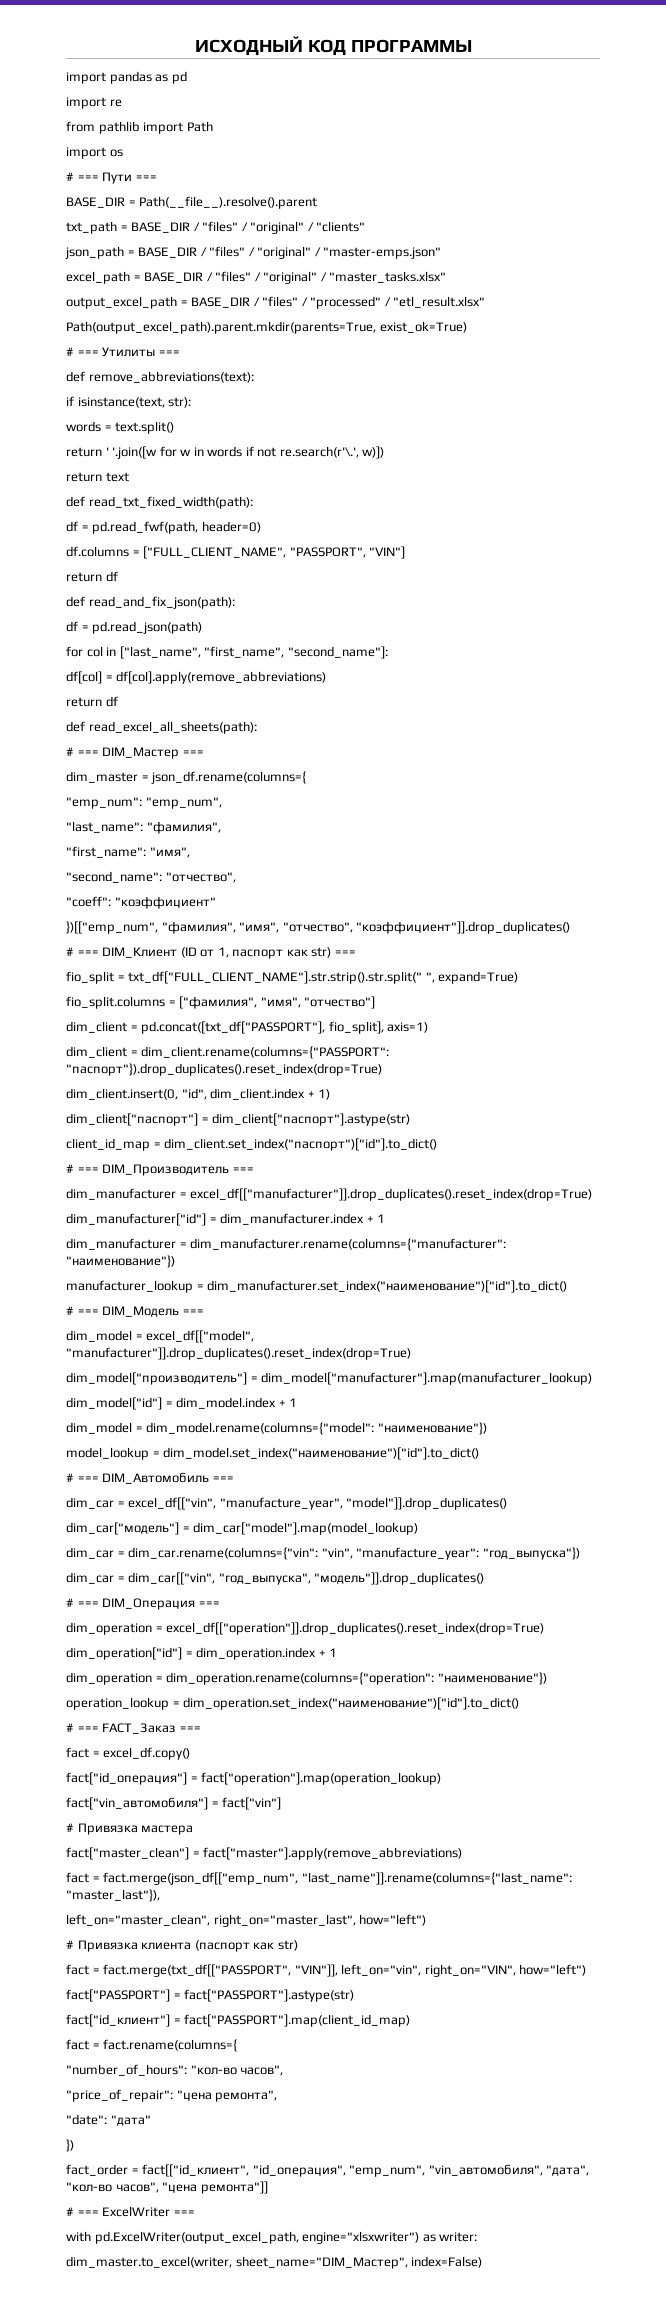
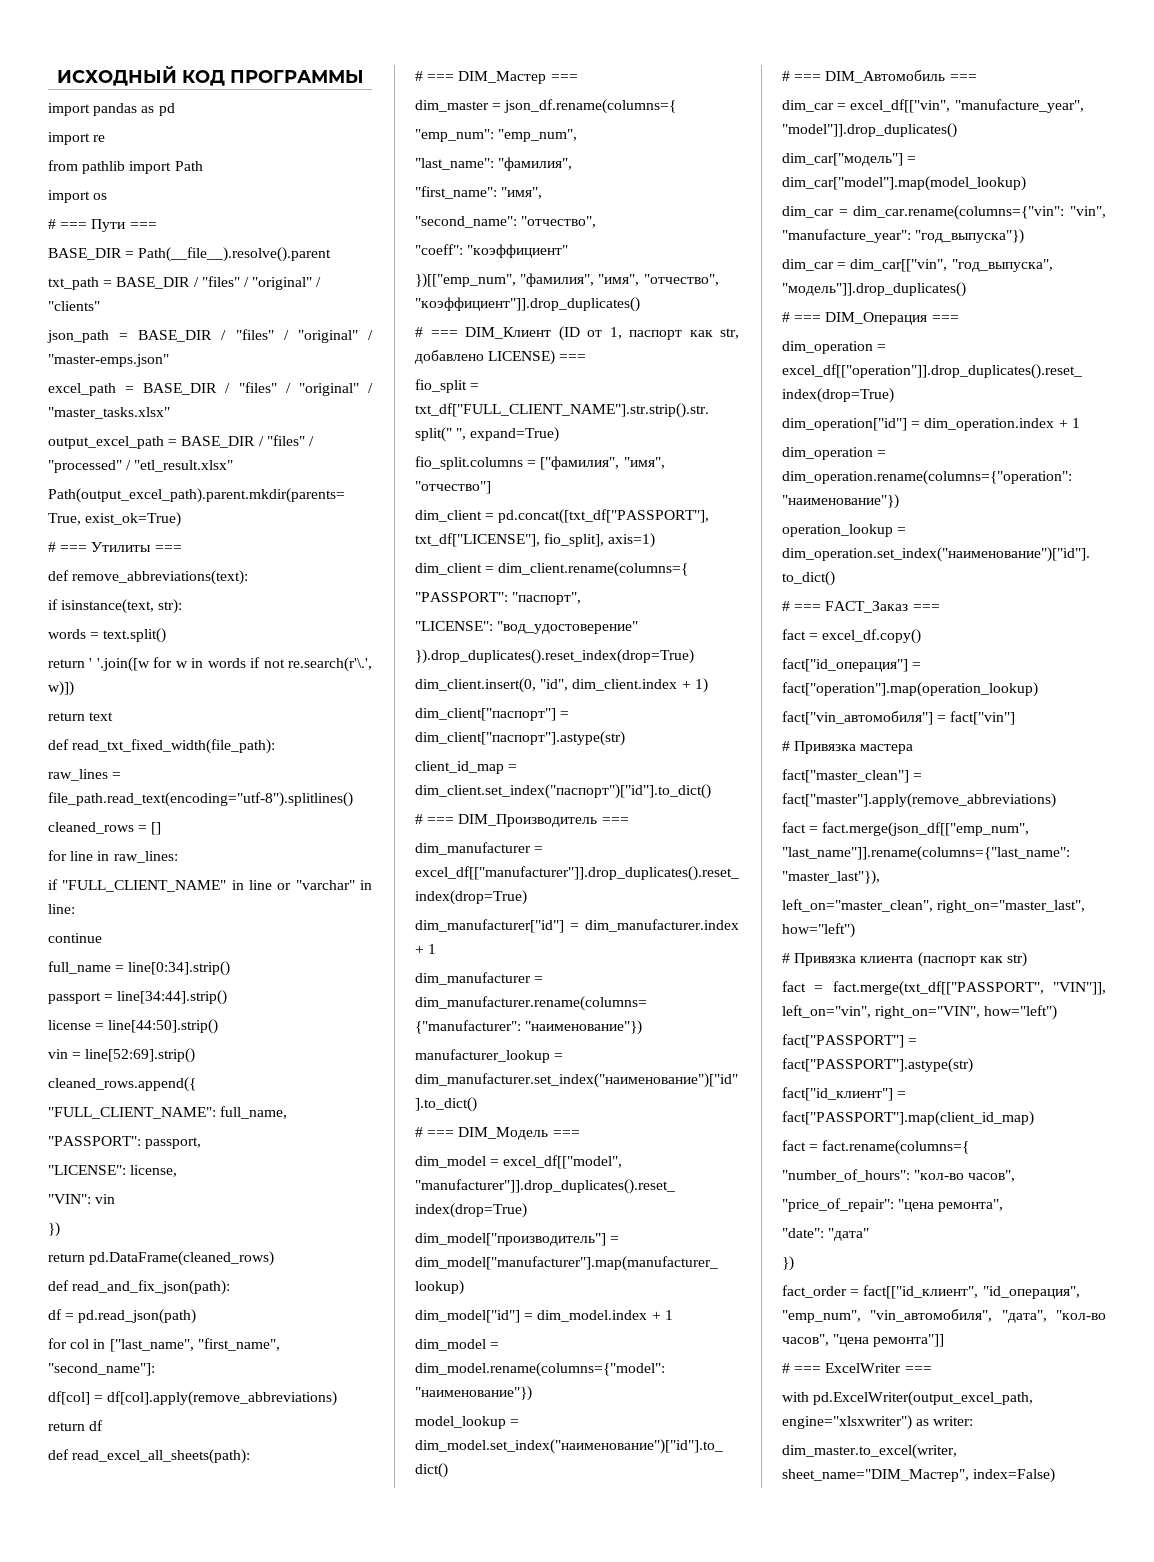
[88,496,253,509] [66,521,261,534] [66,546,406,559] [66,571,118,582] read_txt_fixed_width(path): // df = pd.read_fwf(path, header=0) // df.columns = ["FULL_CLIENT_NAME", "PASSPORT", "VIN"] // return df -> [72,739,276,754] [48,769,122,781] [48,792,353,807] [48,822,162,835] [48,850,178,863] [48,879,373,892] [48,904,75,914] [48,933,102,943] [48,961,231,976] [48,990,228,1005] [48,1019,219,1034] [48,1048,196,1063] [48,1077,196,1092] [48,1106,288,1119] [48,1136,202,1149] [48,1165,178,1177] [48,1194,116,1204] [48,1222,60,1237] [48,1251,275,1266] read_txt_fixed_width(file_path): // raw_lines = file_path.read_text(encoding="utf-8").splitlines() // cleaned_rows = [] // for line in raw_lines: // if "FULL_CLIENT_NAME" in line or "varchar" in line: // continue // full_name = line[0:34].strip() // passport = line[34:44].strip() // license = line[44:50].strip() // vin = line[52:69].strip() // cleaned_rows.append({ // "FULL_CLIENT_NAME": full_name, // "PASSPORT": passport, // "LICENSE": license, // "VIN": vin // }) // return pd.DataFrame(cleaned_rows)
[311,947,332,958] str) -> [720,328,739,339] [415,350,556,365] str, добавлено LICENSE)
(326, 1027) none -> [415,533,540,547] txt_df["LICENSE"],
[141,1046,390,1059] [66,1063,382,1076] dim_client.rename(columns={"PASSPORT": "паспорт"}).drop_duplicates().reset_index(drop=True) -> [498,562,689,577] [415,592,582,605] [415,621,639,634] [415,649,694,664] dim_client.rename(columns={ // "PASSPORT": "паспорт", // "LICENSE": "вод_удостоверение" // }).drop_duplicates().reset_index(drop=True)

